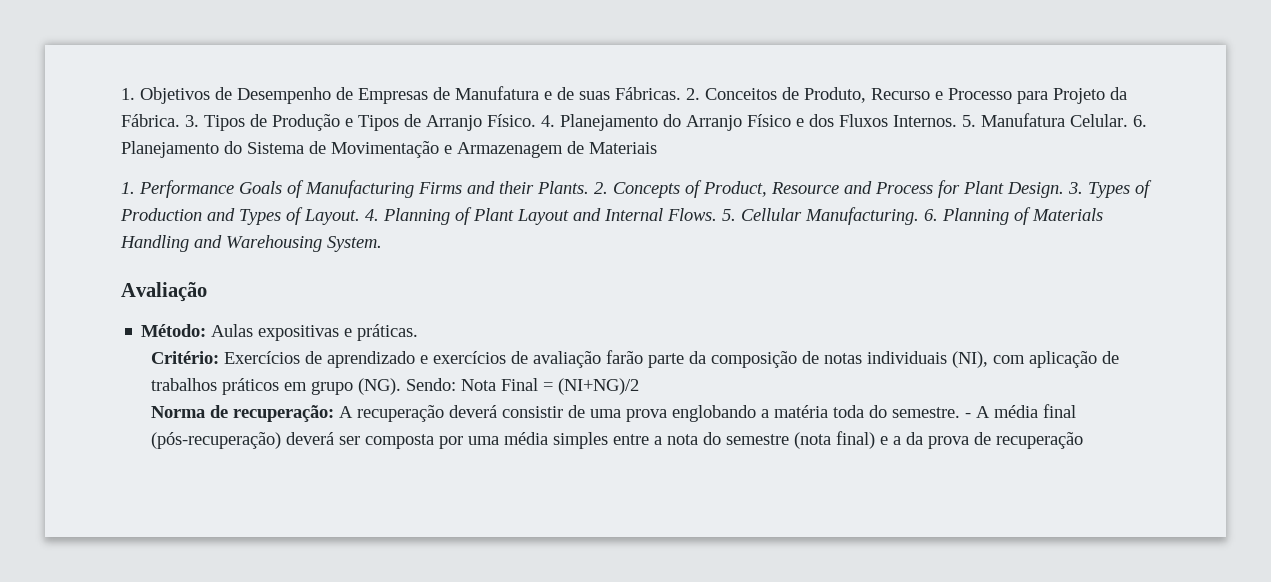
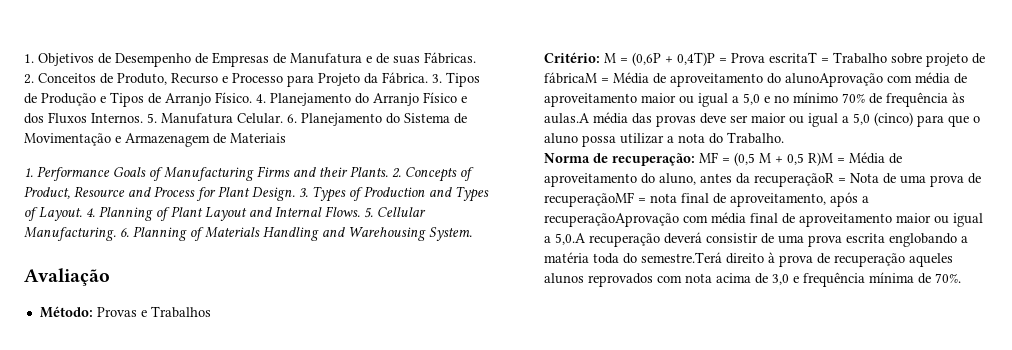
[211,324,419,341] [150,350,1119,368] [150,378,639,395] [150,405,353,422] Aulas expositivas e práticas. // Critério: Exercícios de aprendizado e exercícios de avaliação farão parte da composição de notas individuais (NI), com aplicação de trabalhos práticos em grupo (NG). Sendo: Nota Final = (NI+NG)/2 // Norma de recuperação: A -> [96,306,211,318] [543,52,985,67] [543,72,967,87] [543,92,965,107] [543,112,980,127] [543,132,784,147] [543,152,902,166] [543,173,981,187] [543,192,869,207] [543,212,983,227] [543,233,586,245] Provas e Trabalhos // Critério: M = (0,6P + 0,4T)P = Prova escritaT = Trabalho sobre projeto de fábricaM = Média de aproveitamento do alunoAprovação com média de aproveitamento maior ou igual a 5,0 e no mínimo 70% de frequência às aulas.A média das provas deve ser maior ou igual a 5,0 (cinco) para que o aluno possa utilizar a nota do Trabalho. // Norma de recuperação: MF = (0,5 M + 0,5 R)M = Média de aproveitamento do aluno, antes da recuperaçãoR = Nota de uma prova de recuperaçãoMF = nota final de aproveitamento, após a recuperaçãoAprovação com média final de aproveitamento maior ou igual a 5,0.A
(667, 415) none -> [845,233,885,243] escrita
[891,404,1076,418] [150,431,1083,449] semestre. - A média final (pós-recuperação) deverá ser composta por uma média simples entre a nota do semestre (nota final) e a da prova de recuperação -> [640,252,953,267] [543,272,961,287] semestre.Terá direito à prova de recuperação aqueles alunos reprovados com nota acima de 3,0 e frequência mínima de 70%.

